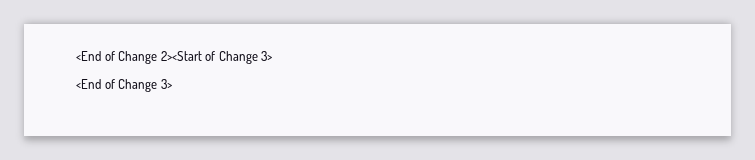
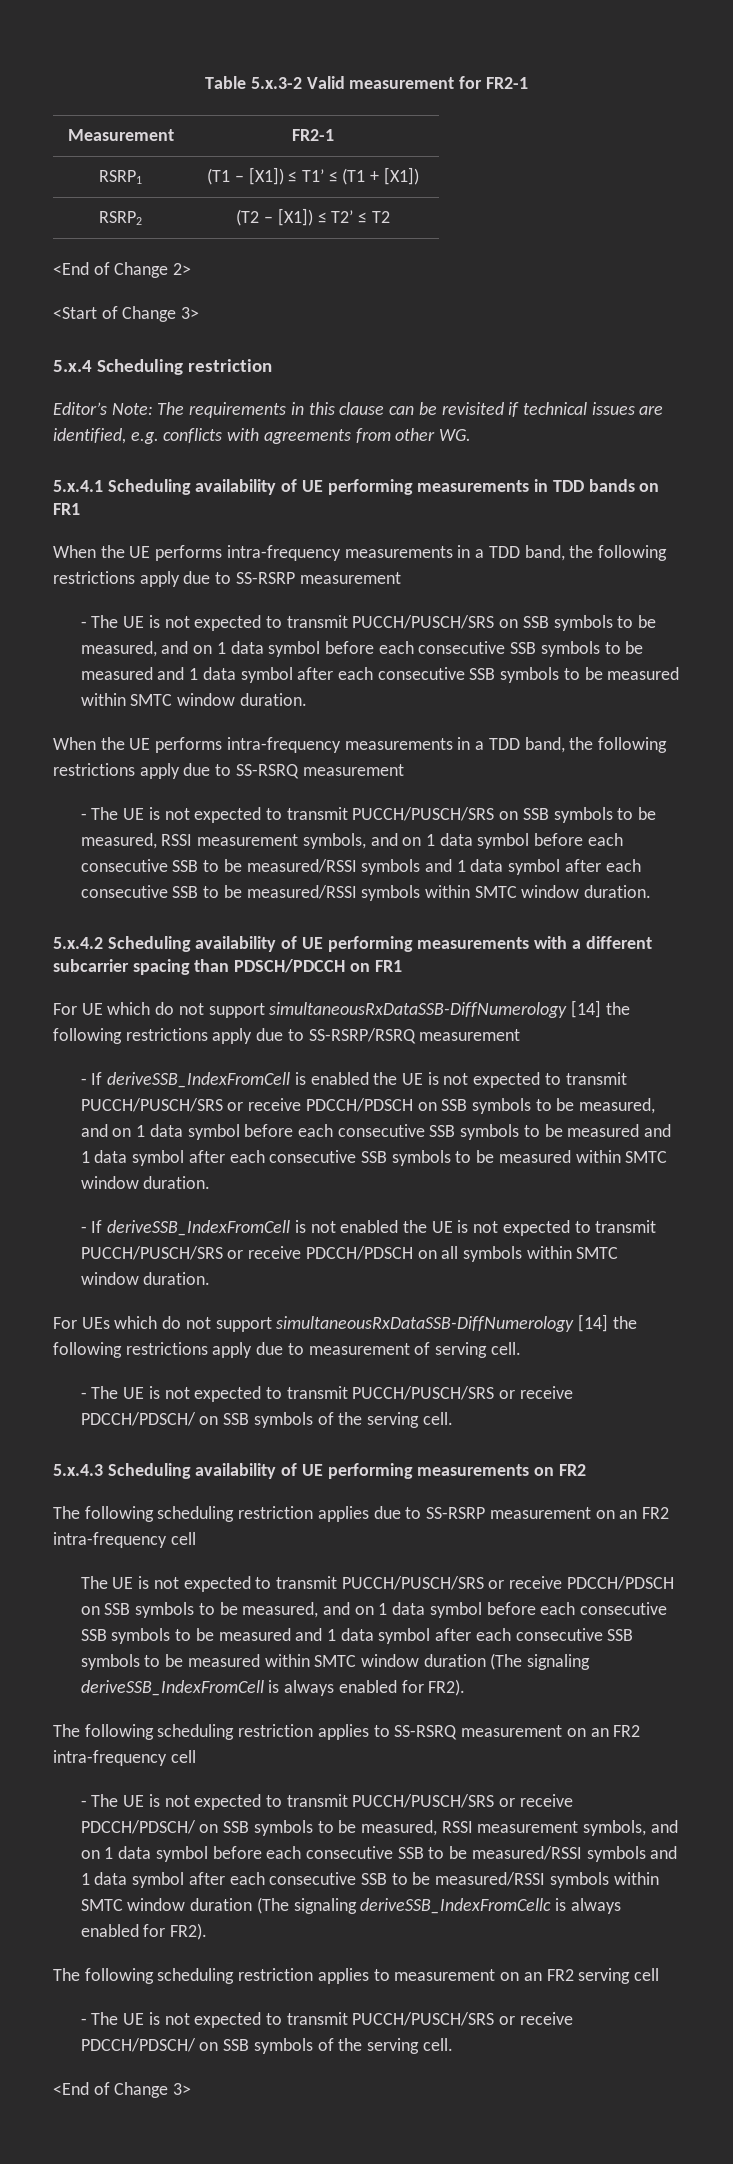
[76,51,273,64] <End of Change 2><Start of Change 3> -> [205,76,528,89] [67,129,174,141] [292,129,334,141] [99,170,142,184] [207,167,419,185] [99,211,142,225] [236,208,390,226] [53,262,192,278] [53,306,200,322] [53,359,273,375] [53,402,664,418] [53,428,472,444] [53,479,660,495] [53,503,80,515] [53,545,667,561] [53,571,401,587] [80,615,657,631] [80,641,644,657] [80,667,680,683] [80,693,307,706] [53,737,667,753] [53,763,404,779] [80,807,657,823] [80,833,623,849] [80,859,641,875] [80,885,652,901] [53,936,652,952] [53,959,402,975] [53,1000,630,1018] [53,1028,521,1044] [80,1072,627,1088] [80,1098,656,1114] [80,1124,672,1140] [80,1150,668,1166] [80,1176,211,1189] [80,1220,657,1236] [80,1246,619,1262] [80,1272,211,1285] [53,1314,637,1332] [53,1342,521,1358] [80,1386,573,1402] [80,1412,453,1428] [53,1463,586,1479] [53,1506,669,1522] [53,1532,196,1548] [80,1576,674,1592] [80,1602,668,1618] [80,1628,634,1644] [80,1653,591,1670] [80,1679,466,1696] [53,1724,641,1740] [53,1750,196,1766] [80,1794,573,1810] [80,1820,678,1836] [80,1846,678,1862] [80,1872,659,1888] [80,1897,621,1914] [80,1923,208,1940] [53,1968,659,1984] [80,2012,573,2028] [80,2038,453,2054] Table 5.x.3-2 Valid measurement for FR2-1 // Measurement | FR2-1 // RSRP1 | (T1 – [X1]) ≤ T1’ ≤ (T1 + [X1]) // RSRP2 | (T2 – [X1]) ≤ T2’ ≤ T2 // <End of Change 2> // <Start of Change 3> // 5.x.4 Scheduling restriction // Editor’s Note: The requirements in this clause can be revisited if technical issues are identified, e.g. conflicts with agreements from other WG. // 5.x.4.1 Scheduling availability of UE performing measurements in TDD bands on FR1 // When the UE performs intra-frequency measurements in a TDD band, the following restrictions apply due to SS-RSRP measurement // - The UE is not expected to transmit PUCCH/PUSCH/SRS on SSB symbols to be measured, and on 1 data symbol before each consecutive SSB symbols to be measured and 1 data symbol after each consecutive SSB symbols to be measured within SMTC window duration. // When the UE performs intra-frequency measurements in a TDD band, the following restrictions apply due to SS-RSRQ measurement // - The UE is not expected to transmit PUCCH/PUSCH/SRS on SSB symbols to be measured, RSSI measurement symbols, and on 1 data symbol before each consecutive SSB to be measured/RSSI symbols and 1 data symbol after each consecutive SSB to be measured/RSSI symbols within SMTC window duration. // 5.x.4.2 Scheduling availability of UE performing measurements with a different subcarrier spacing than PDSCH/PDCCH on FR1 // For UE which do not support simultaneousRxDataSSB-DiffNumerology [14] the following restrictions apply due to SS-RSRP/RSRQ measurement // - If deriveSSB_IndexFromCell is enabled the UE is not expected to transmit PUCCH/PUSCH/SRS or receive PDCCH/PDSCH on SSB symbols to be measured, and on 1 data symbol before each consecutive SSB symbols to be measured and 1 data symbol after each consecutive SSB symbols to be measured within SMTC window duration. // - If deriveSSB_IndexFromCell is not enabled the UE is not expected to transmit PUCCH/PUSCH/SRS or receive PDCCH/PDSCH on all symbols within SMTC window duration. // For UEs which do not support simultaneousRxDataSSB-DiffNumerology [14] the following restrictions apply due to measurement of serving cell. // - The UE is not expected to transmit PUCCH/PUSCH/SRS or receive PDCCH/PDSCH/ on SSB symbols of the serving cell. // 5.x.4.3 Scheduling availability of UE performing measurements on FR2 // The following scheduling restriction applies due to SS-RSRP measurement on an FR2 intra-frequency cell // The UE is not expected to transmit PUCCH/PUSCH/SRS or receive PDCCH/PDSCH on SSB symbols to be measured, and on 1 data symbol before each consecutive SSB symbols to be measured and 1 data symbol after each consecutive SSB symbols to be measured within SMTC window duration (The signaling deriveSSB_IndexFromCell is always enabled for FR2). // The following scheduling restriction applies to SS-RSRQ measurement on an FR2 intra-frequency cell // - The UE is not expected to transmit PUCCH/PUSCH/SRS or receive PDCCH/PDSCH/ on SSB symbols to be measured, RSSI measurement symbols, and on 1 data symbol before each consecutive SSB to be measured/RSSI symbols and 1 data symbol after each consecutive SSB to be measured/RSSI symbols within SMTC window duration (The signaling deriveSSB_IndexFromCellc is always enabled for FR2). // The following scheduling restriction applies to measurement on an FR2 serving cell // - The UE is not expected to transmit PUCCH/PUSCH/SRS or receive PDCCH/PDSCH/ on SSB symbols of the serving cell.

